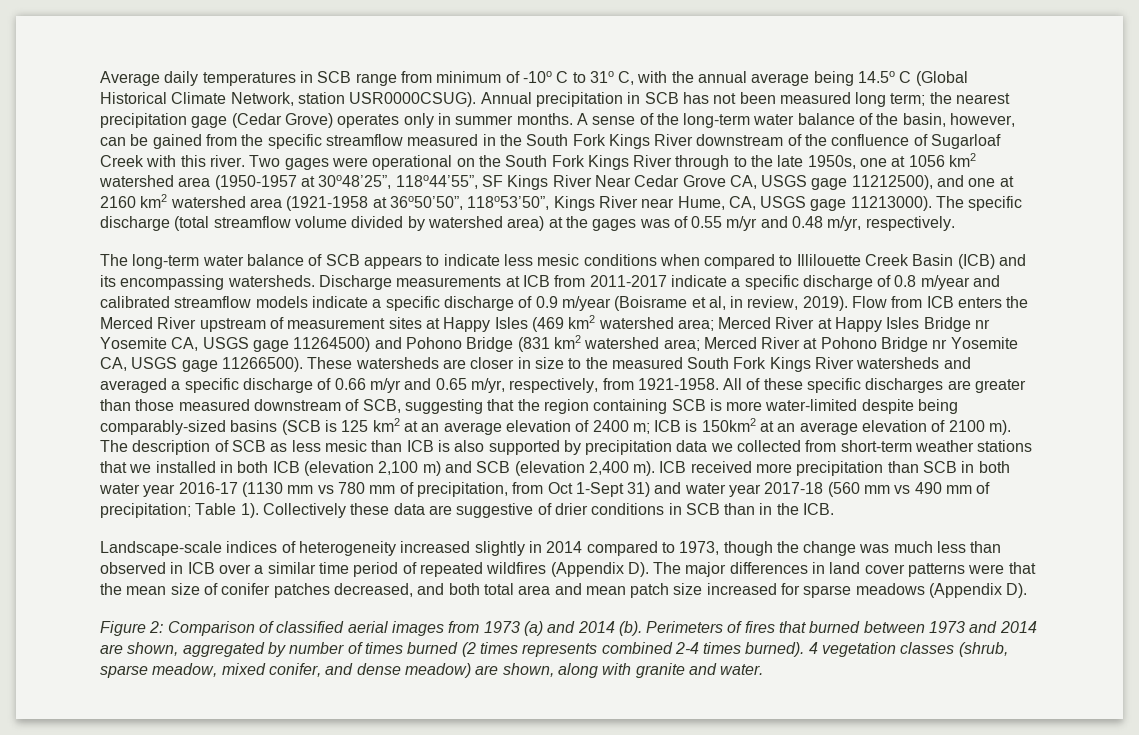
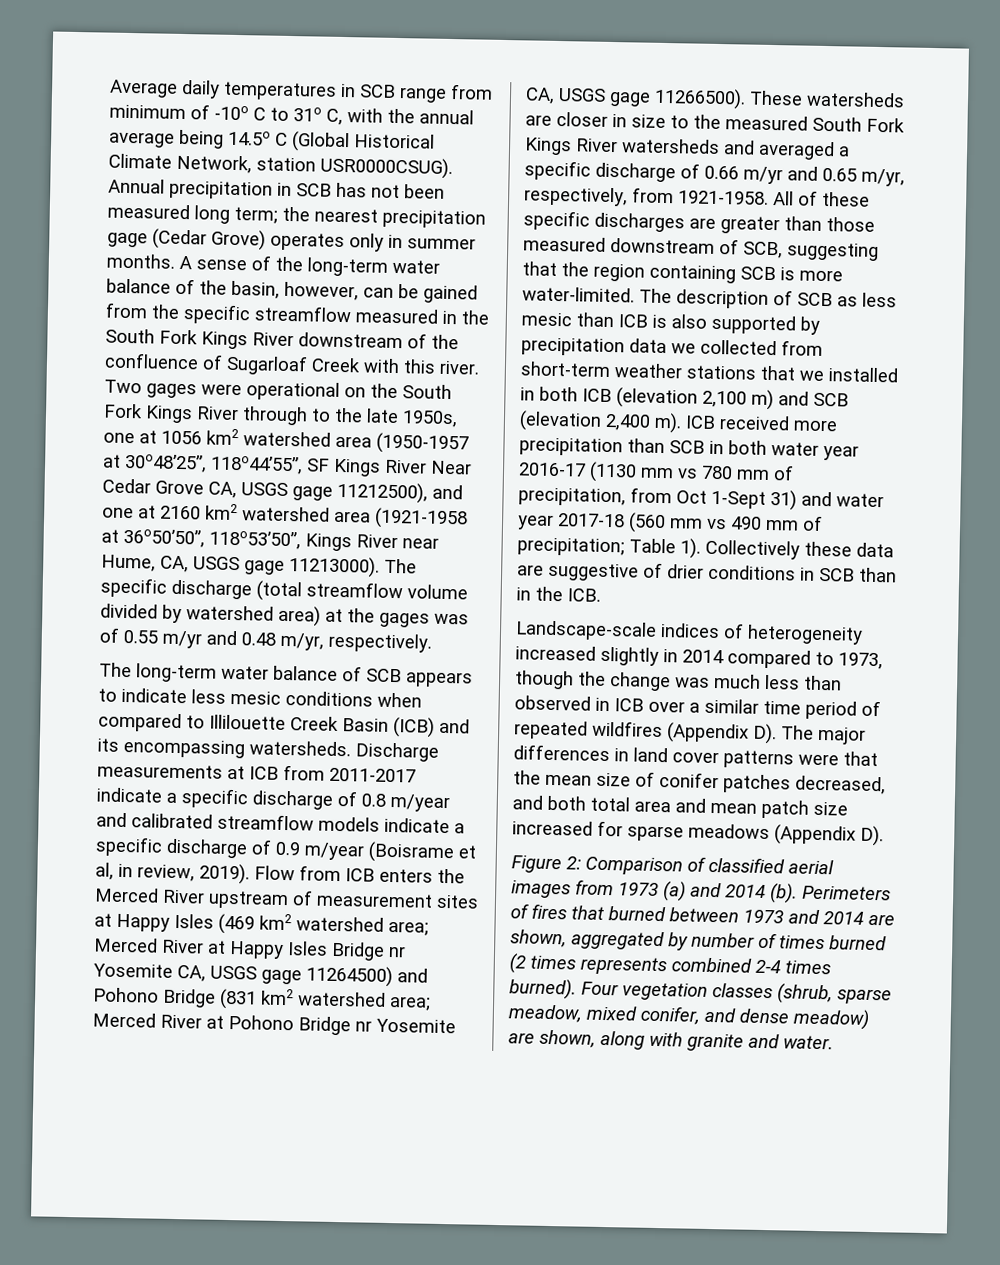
[765,399,959,414] [100,418,1012,435] water-limited despite being comparably-sized basins (SCB is 125 km2 at an average elevation of 2400 m; ICB is 150km2 at an average elevation of 2100 m). -> [522,286,635,303] water-limited.
[808,642,818,654] 4 -> [581,981,619,996] Four

